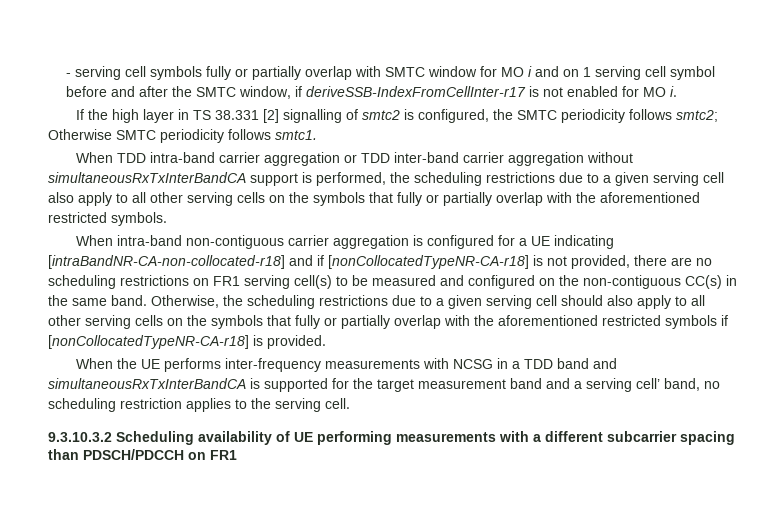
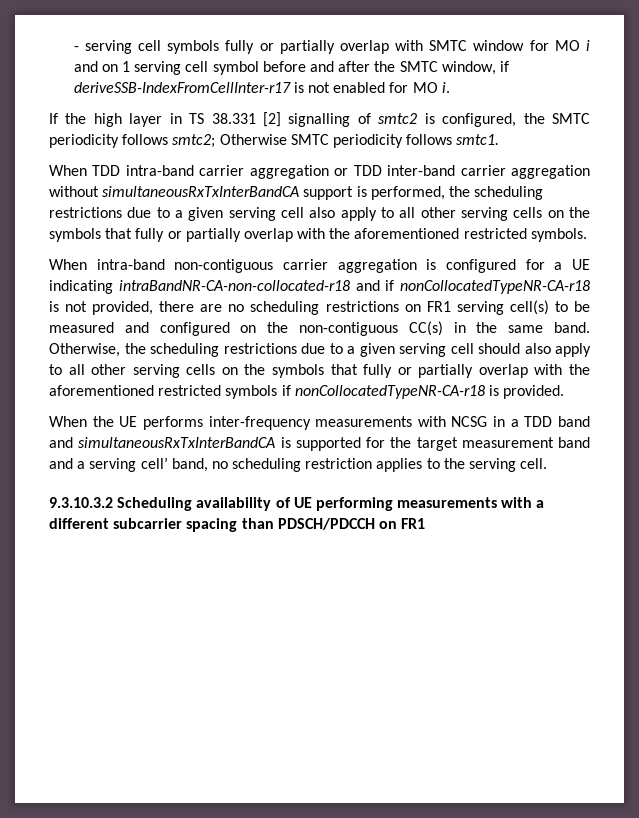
[48,255,285,269] [intraBandNR-CA-non-collocated-r18] -> [118,280,350,291] intraBandNR-CA-non-collocated-r18
[328,255,529,269] [nonCollocatedTypeNR-CA-r18] -> [400,280,590,294] nonCollocatedTypeNR-CA-r18
[48,335,249,349] [nonCollocatedTypeNR-CA-r18] -> [294,385,485,399] nonCollocatedTypeNR-CA-r18

